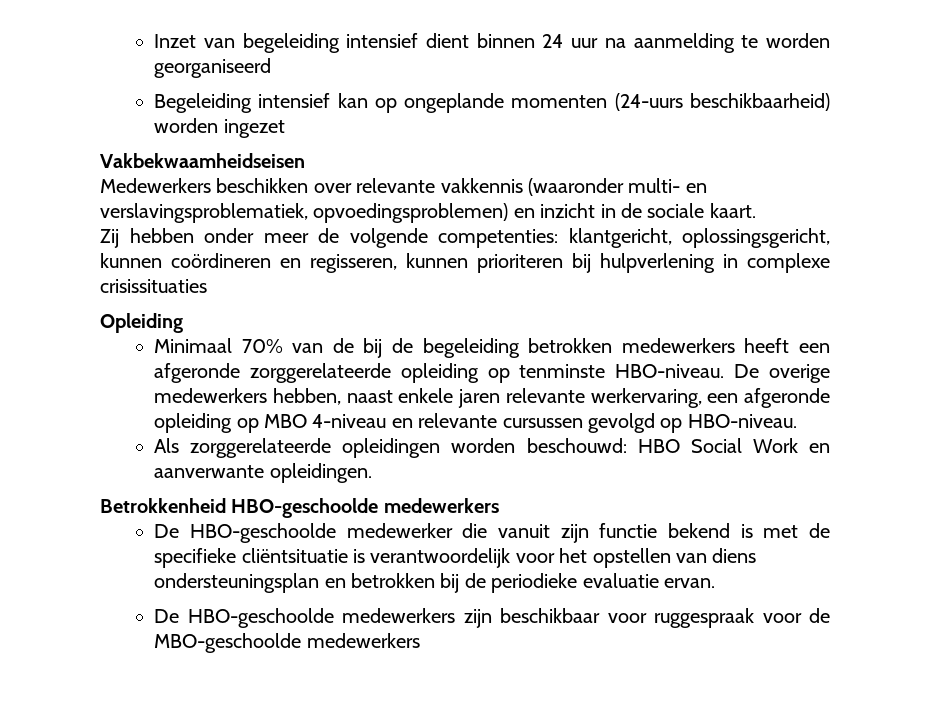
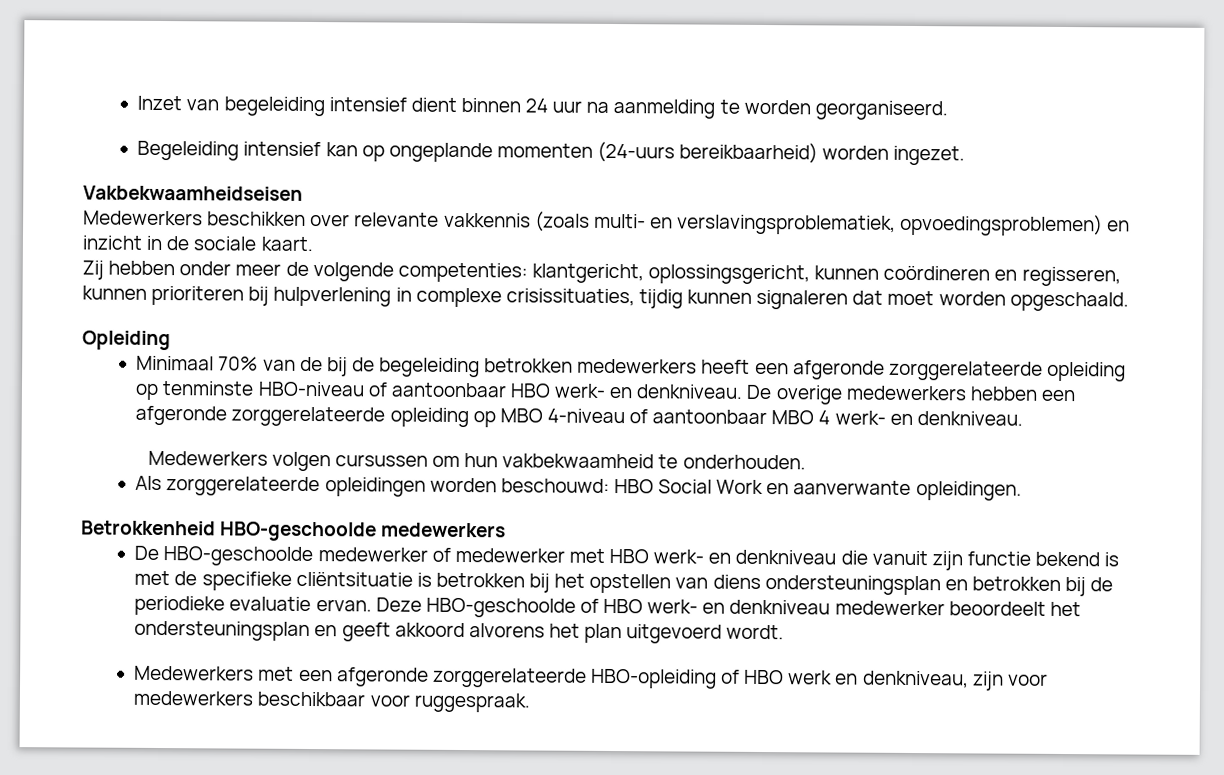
[154,58,272,78] georganiseerd -> [814,100,948,121] georganiseerd.
[690,93,830,111] [154,118,285,138] beschikbaarheid) worden ingezet -> [679,142,966,166] bereikbaarheid) worden ingezet.
[528,178,624,196] (waaronder -> [534,211,590,232] (zoals
[100,279,207,293] crisissituaties -> [505,288,1129,312] crisissituaties, tijdig kunnen signaleren dat moet worden opgeschaald.
[615,364,830,383] [154,388,830,408] HBO-niveau. De overige medewerkers hebben, naast enkele jaren relevante werkervaring, een afgeronde -> [257,381,1075,405] [135,405,386,427] HBO-niveau of aantoonbaar HBO werk- en denkniveau. De overige medewerkers hebben een afgeronde zorggerelateerde
[391,413,797,433] en relevante cursussen gevolgd op HBO-niveau. -> [629,409,1023,426] [147,450,806,472] of aantoonbaar MBO 4 werk- en denkniveau. // Medewerkers volgen cursussen om hun vakbekwaamheid te onderhouden.
(453, 530) none -> [431,547,837,565] of medewerker met HBO werk- en denkniveau
[370,548,555,568] verantwoordelijk voor -> [435,572,551,593] betrokken bij
[154,608,830,628] [154,633,420,653] // De HBO-geschoolde medewerkers zijn beschikbaar voor ruggespraak voor de MBO-geschoolde medewerkers -> [375,597,1081,618] [134,620,785,644] [134,665,1048,691] [133,690,530,713] Deze HBO-geschoolde of HBO werk- en denkniveau medewerker beoordeelt het ondersteuningsplan en geeft akkoord alvorens het plan uitgevoerd wordt. // Medewerkers met een afgeronde zorggerelateerde HBO-opleiding of HBO werk en denkniveau, zijn voor medewerkers beschikbaar voor ruggespraak.

